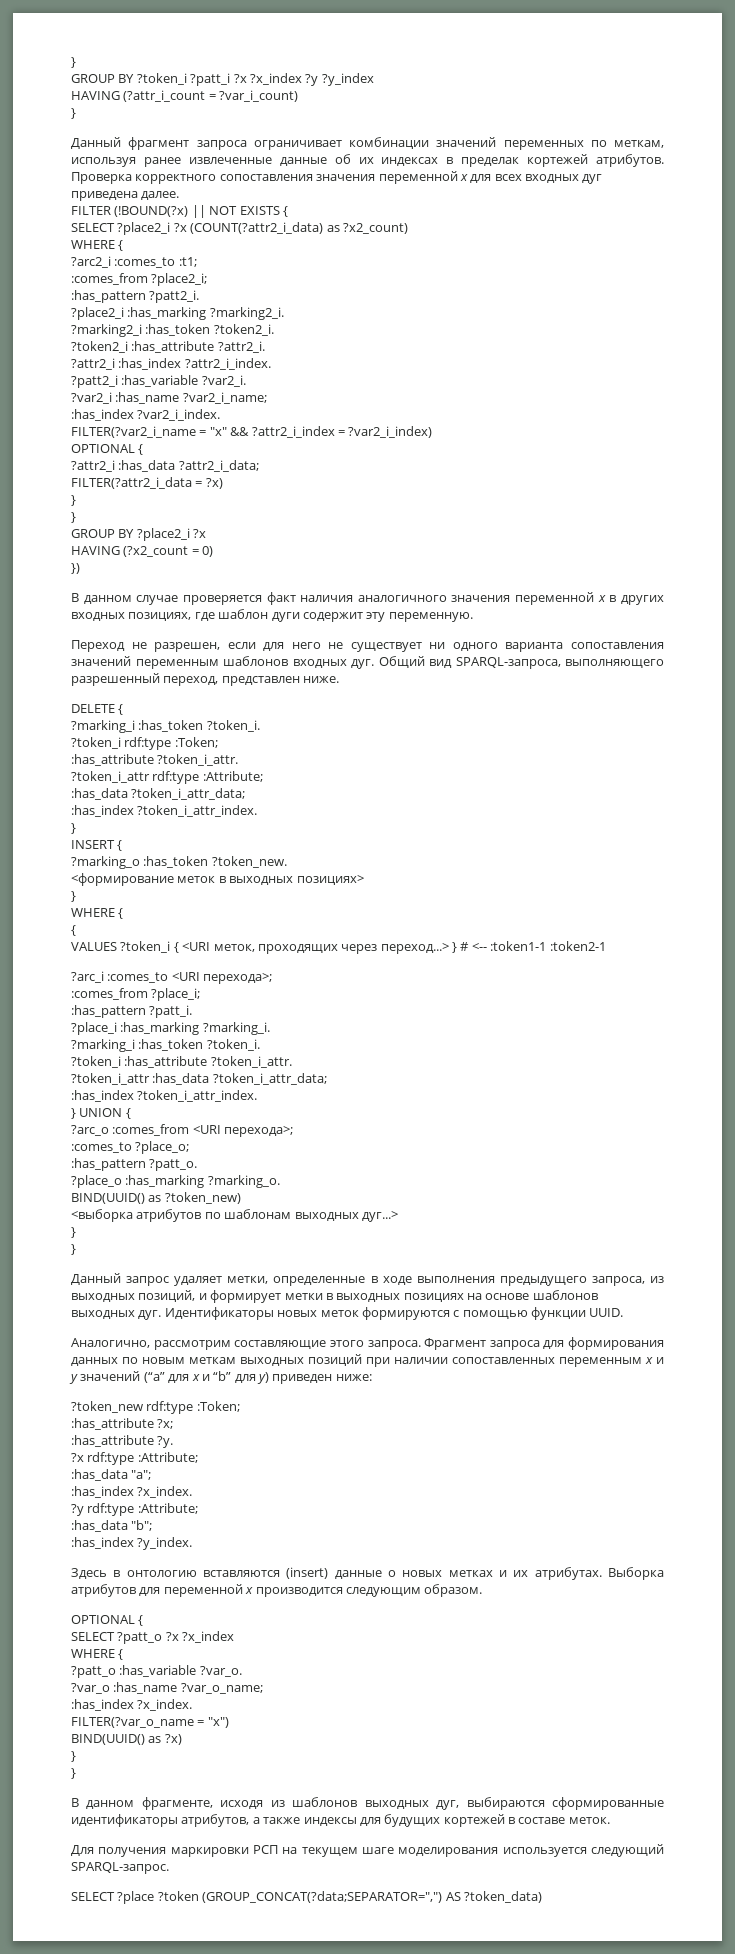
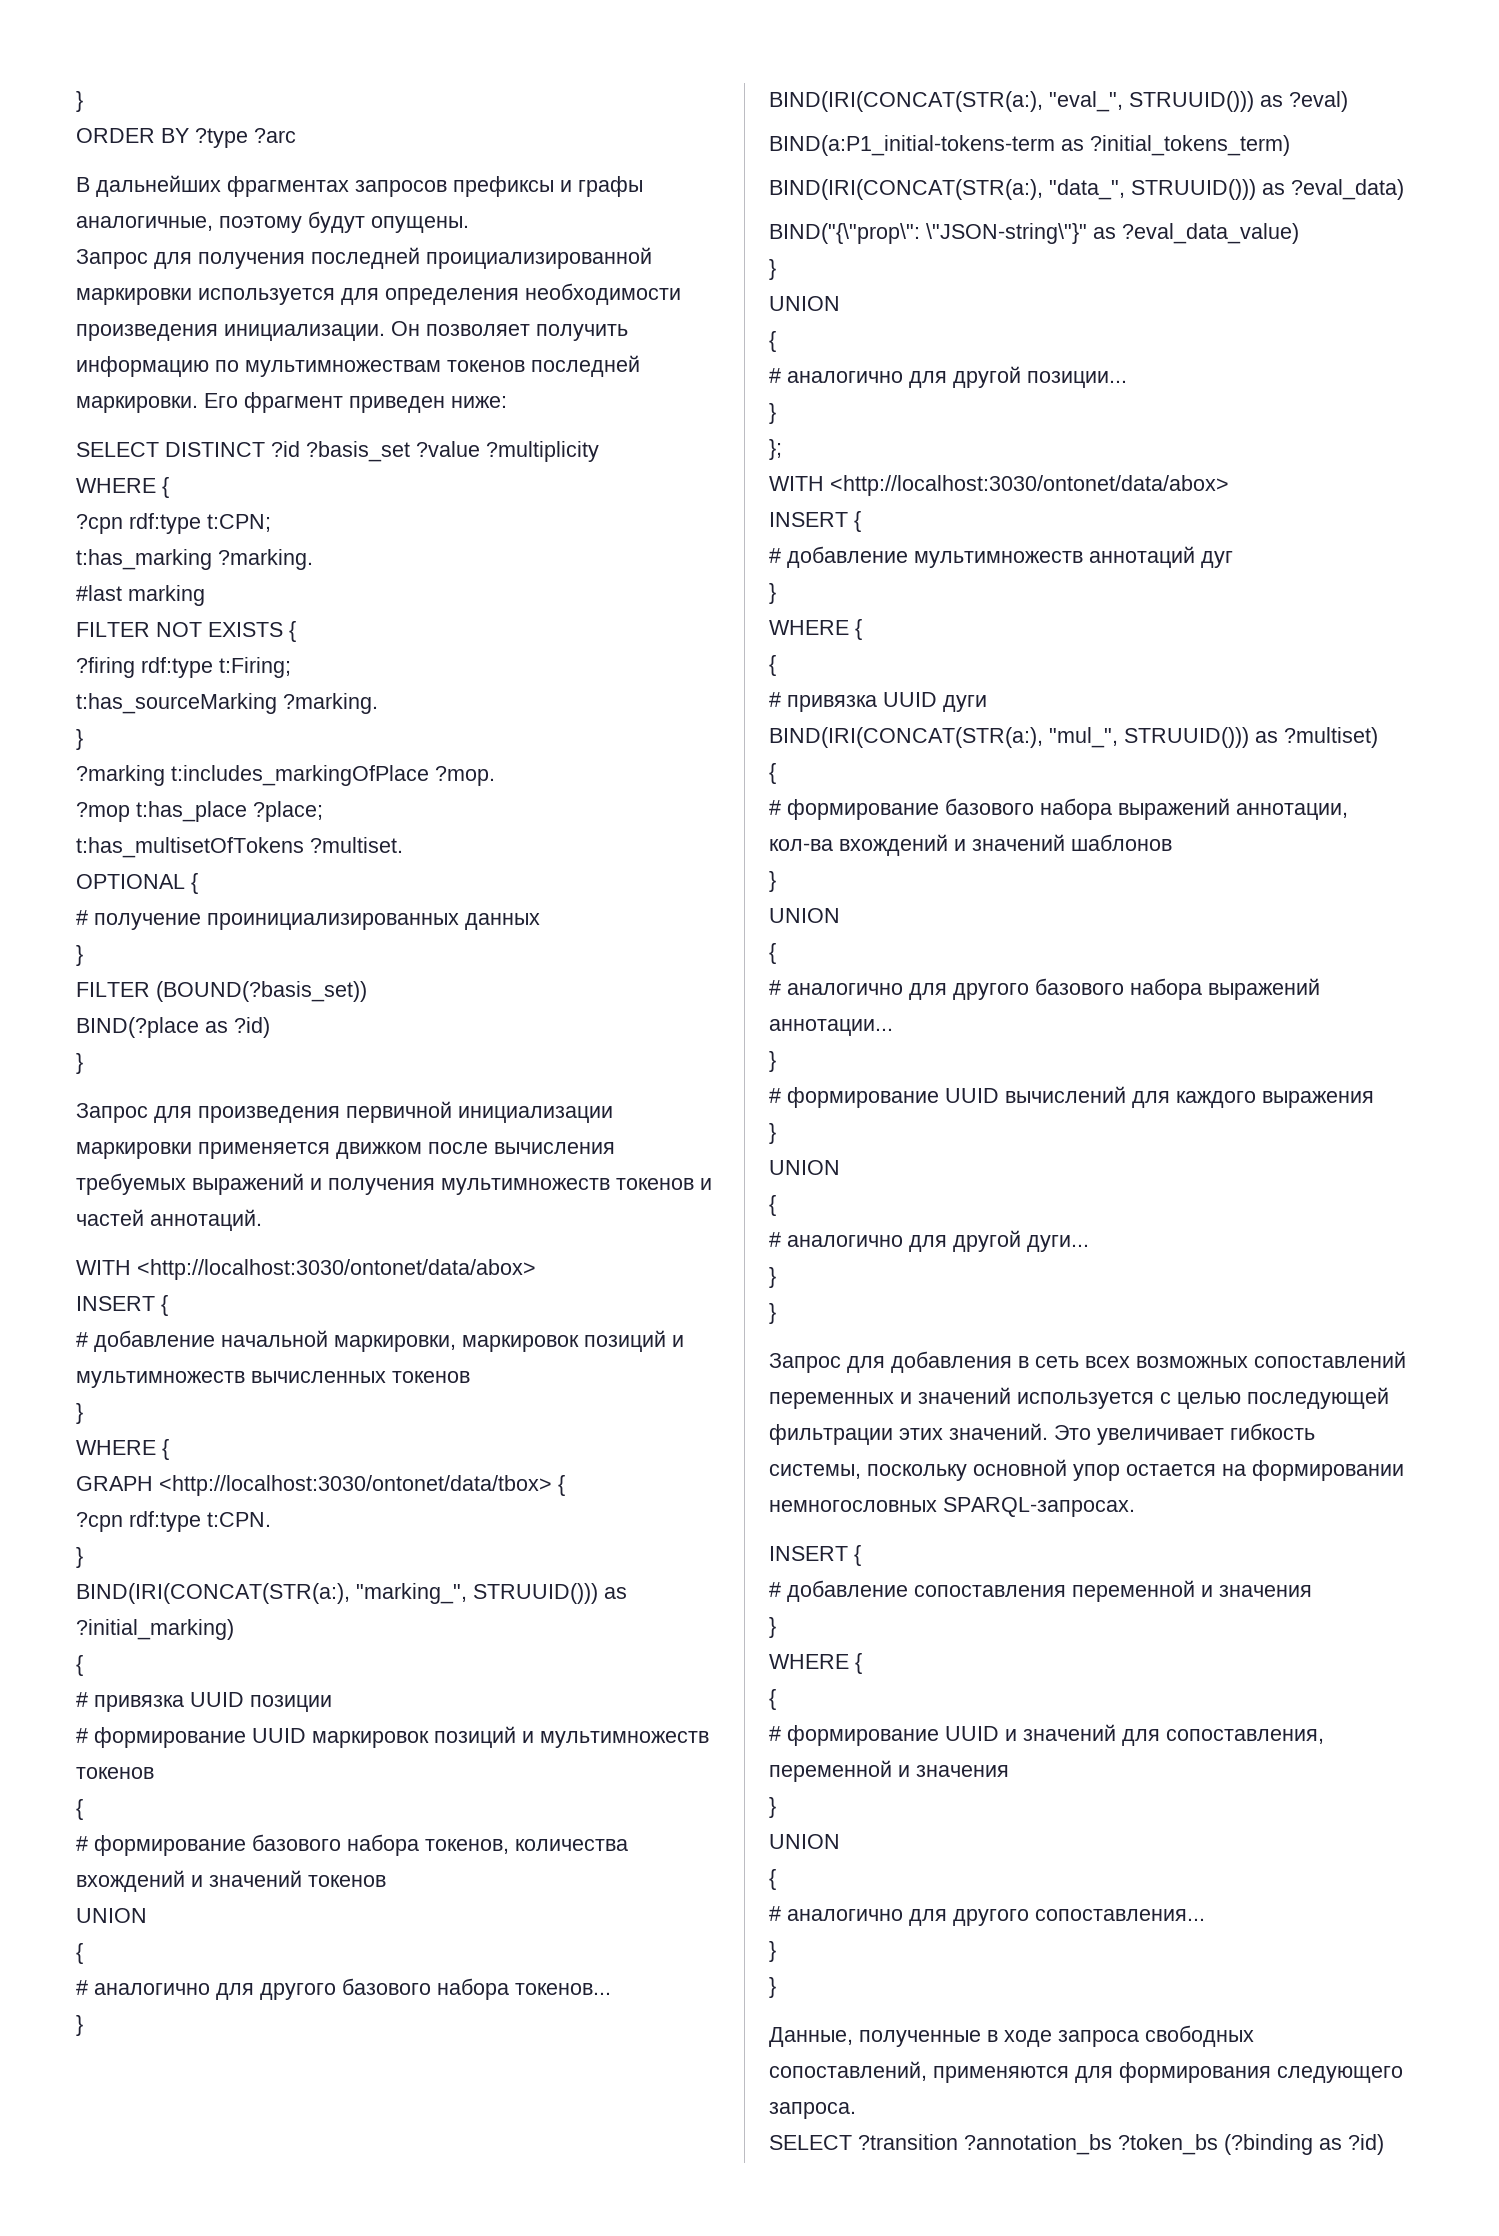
[71,57,76,68] [71,73,374,86] [71,90,299,102] [71,108,76,119] [71,137,664,150] [71,154,664,167] [71,171,603,184] [71,191,180,201] [71,205,206,218] } // GROUP BY ?token_i ?patt_i ?x ?x_index ?y ?y_index // HAVING (?attr_i_count = ?var_i_count) // } // Данный фрагмент запроса ограничивает комбинации значений переменных по меткам, используя ранее извлеченные данные об их индексах в пределак кортежей атрибутов. Проверка корректного сопоставления значения переменной x для всех входных дуг приведена далее. // FILTER (!BOUND(?x) || -> [76,91,83,112] [76,128,296,148] [76,175,643,197] [76,211,469,233] [76,247,652,269] [76,283,681,305] [76,321,628,341] [76,355,640,377] [76,392,507,413] [76,441,599,462] [76,477,169,498] [76,513,271,534] [76,549,313,570] [76,585,205,606] [76,622,150,637] } // ORDER BY ?type ?arc // В дальнейших фрагментах запросов префиксы и графы аналогичные, поэтому будут опущены. // Запрос для получения последней проициализированной маркировки используется для определения необходимости произведения инициализации. Он позволяет получить информацию по мультимножествам токенов последней маркировки. Его фрагмент приведен ниже: // SELECT DISTINCT ?id ?basis_set ?value ?multiplicity // WHERE { // ?cpn rdf:type t:CPN; // t:has_marking ?marking. // #last marking // FILTER
[71,222,408,235] [71,240,124,251] [71,256,197,268] [71,273,208,286] [71,290,200,303] [71,307,284,320] [71,324,274,337] [71,341,265,353] [71,358,271,370] [71,375,246,388] [71,392,267,404] [71,409,221,421] [71,426,433,438] [71,444,144,455] [71,460,259,472] [71,477,223,489] [71,495,76,506] [71,512,76,523] [71,528,207,541] [71,546,214,557] [71,563,80,574] [71,592,664,605] [71,609,473,622] [71,640,664,652] [71,656,664,669] [71,673,340,686] [71,704,124,715] [71,720,260,733] [71,737,218,750] [71,754,239,766] [71,771,263,784] [71,788,246,800] [71,805,258,817] [71,823,76,834] [71,840,123,851] [71,856,287,869] [71,873,364,886] [71,891,76,902] [71,908,124,919] [71,925,76,936] [71,941,606,954] [71,971,273,984] [71,988,201,1001] [71,1005,193,1018] [71,1022,270,1035] [71,1039,260,1052] [71,1056,292,1068] [71,1073,327,1085] [71,1090,258,1102] [71,1108,131,1119] [71,1124,294,1137] [71,1141,190,1154] [71,1158,198,1171] [71,1175,280,1188] [71,1192,241,1204] [71,1209,398,1222] [71,1227,76,1238] [71,1244,76,1255] [71,1273,665,1286] [71,1290,598,1303] [71,1307,624,1320] [71,1337,664,1350] [71,1354,664,1367] [69,1371,372,1384] [71,1401,240,1414] [71,1418,174,1430] [71,1435,174,1448] [71,1452,198,1465] [71,1469,152,1481] [71,1486,193,1498] [71,1503,198,1516] [71,1520,153,1532] [71,1537,193,1550] [71,1567,664,1580] [71,1584,483,1597] [71,1615,144,1626] [71,1631,235,1644] [71,1649,124,1660] [71,1665,242,1678] [71,1682,263,1694] [71,1699,193,1711] [71,1717,229,1728] [71,1734,182,1745] [71,1751,76,1762] [71,1768,76,1779] [71,1797,665,1810] [71,1814,610,1827] [71,1844,664,1857] [71,1862,169,1874] [71,1891,542,1904] SELECT ?place2_i ?x (COUNT(?attr2_i_data) as ?x2_count) // WHERE { // ?arc2_i :comes_to :t1; // :comes_from ?place2_i; // :has_pattern ?patt2_i. // ?place2_i :has_marking ?marking2_i. // ?marking2_i :has_token ?token2_i. // ?token2_i :has_attribute ?attr2_i. // ?attr2_i :has_index ?attr2_i_index. // ?patt2_i :has_variable ?var2_i. // ?var2_i :has_name ?var2_i_name; // :has_index ?var2_i_index. // FILTER(?var2_i_name = "x" && ?attr2_i_index = ?var2_i_index) // OPTIONAL { // ?attr2_i :has_data ?attr2_i_data; // FILTER(?attr2_i_data = ?x) // } // } // GROUP BY ?place2_i ?x // HAVING (?x2_count = 0) // }) // В данном случае проверяется факт наличия аналогичного значения переменной x в других входных позициях, где шаблон дуги содержит эту переменную. // Переход не разрешен, если для него не существует ни одного варианта сопоставления значений переменным шаблонов входных дуг. Общий вид SPARQL-запроса, выполняющего разрешенный переход, представлен ниже. // DELETE { // ?marking_i :has_token ?token_i. // ?token_i rdf:type :Token; // :has_attribute ?token_i_attr. // ?token_i_attr rdf:type :Attribute; // :has_data ?token_i_attr_data; // :has_index ?token_i_attr_index. // } // INSERT { // ?marking_o :has_token ?token_new. // <формирование меток в выходных позициях> // } // WHERE { // { // VALUES ?token_i { <URI меток, проходящих через переход...> } # <-- :token1-1 :token2-1 // ?arc_i :comes_to <URI перехода>; // :comes_from ?place_i; // :has_pattern ?patt_i. // ?place_i :has_marking ?marking_i. // ?marking_i :has_token ?token_i. // ?token_i :has_attribute ?token_i_attr. // ?token_i_attr :has_data ?token_i_attr_data; // :has_index ?token_i_attr_index. // } UNION { // ?arc_o :comes_from <URI перехода>; // :comes_to ?place_o; // :has_pattern ?patt_o. // ?place_o :has_marking ?marking_o. // BIND(UUID() as ?token_new) // <выборка атрибутов по шаблонам выходных дуг...> // } // } // Данный запрос удаляет метки, определенные в ходе выполнения предыдущего запроса, из выходных позиций, и формирует метки в выходных позициях на основе шаблонов выходных дуг. Идентификаторы новых меток формируются с помощью функции UUID. // Аналогично, рассмотрим составляющие этого запроса. Фрагмент запроса для формирования данных по новым меткам выходных позиций при наличии сопоставленных переменным x и y значений (“a” для x и “b” для y) приведен ниже: // ?token_new rdf:type :Token; // :has_attribute ?x; // :has_attribute ?y. // ?x rdf:type :Attribute; // :has_data "a"; // :has_index ?x_index. // ?y rdf:type :Attribute; // :has_data "b"; // :has_index ?y_index. // Здесь в онтологию вставляются (insert) данные о новых метках и их атрибутах. Выборка атрибутов для переменной x производится следующим образом. // OPTIONAL { // SELECT ?patt_o ?x ?x_index // WHERE { // ?patt_o :has_variable ?var_o. // ?var_o :has_name ?var_o_name; // :has_index ?x_index. // FILTER(?var_o_name = "x") // BIND(UUID() as ?x) // } // } // В данном фрагменте, исходя из шаблонов выходных дуг, выбираются сформированные идентификаторы атрибутов, а также индексы для будущих кортежей в составе меток. // Для получения маркировки РСП на текущем шаге моделирования используется следующий SPARQL-запрос. // SELECT ?place ?token (GROUP_CONCAT(?data;SEPARATOR=",") AS ?token_data) -> [76,657,291,678] [76,693,378,714] [76,729,83,750] [76,765,495,786] [76,801,323,822] [76,837,403,858] [76,873,198,894] [76,910,540,930] [76,945,83,966] [76,981,367,1002] [76,1017,270,1038] [76,1053,83,1074] [76,1101,613,1123] [76,1142,615,1159] [76,1173,712,1195] [76,1209,262,1231] [76,1259,536,1280] [76,1295,168,1316] [76,1330,684,1352] [76,1371,470,1388] [76,1403,83,1424] [76,1439,169,1460] [76,1475,565,1496] [76,1511,271,1532] [76,1547,83,1568] [76,1583,627,1604] [76,1619,234,1640] [76,1655,83,1676] [76,1692,332,1712] [76,1726,709,1748] [76,1767,154,1779] [76,1799,83,1820] [76,1834,628,1856] [76,1870,386,1892] [76,1908,147,1923] [76,1943,83,1964] [76,1978,611,2000] [76,2015,83,2036] [769,91,1348,112] [769,135,1290,156] [769,179,1404,200] [769,223,1299,244] [769,259,776,280] [769,296,840,311] [769,331,776,352] [769,366,1127,388] [769,403,776,424] [769,439,782,460] [769,475,1229,496] [769,511,861,532] [769,546,1233,568] [769,583,776,604] [769,619,862,640] [769,655,776,676] [769,692,987,712] [769,727,1378,748] [769,763,776,784] [769,798,1348,820] [769,834,1172,856] [769,871,776,892] [769,908,840,923] [769,943,776,964] [769,978,1320,1000] [769,1019,893,1036] [769,1051,776,1072] [769,1086,1374,1108] [769,1123,776,1144] [769,1160,840,1175] [769,1195,776,1216] [769,1230,1089,1252] [769,1267,776,1288] [769,1303,776,1324] [769,1351,1406,1373] [769,1387,1389,1409] [769,1423,1315,1445] [769,1459,1404,1481] [769,1497,1135,1517] [769,1545,861,1566] [769,1580,1312,1602] [769,1617,776,1638] [769,1653,862,1674] [769,1689,776,1710] [769,1724,1324,1746] [769,1760,1009,1782] [769,1797,776,1818] [769,1834,840,1849] [769,1869,776,1890] [769,1906,1205,1926] [769,1941,776,1962] [769,1977,776,1998] [769,2025,1254,2047] [769,2061,1403,2083] [769,2102,856,2119] [769,2134,1384,2155] ?firing rdf:type t:Firing; // t:has_sourceMarking ?marking. // } // ?marking t:includes_markingOfPlace ?mop. // ?mop t:has_place ?place; // t:has_multisetOfTokens ?multiset. // OPTIONAL { // # получение проинициализированных данных // } // FILTER (BOUND(?basis_set)) // BIND(?place as ?id) // } // Запрос для произведения первичной инициализации маркировки применяется движком после вычисления требуемых выражений и получения мультимножеств токенов и частей аннотаций. // WITH <http://localhost:3030/ontonet/data/abox> // INSERT { // # добавление начальной маркировки, маркировок позиций и мультимножеств вычисленных токенов // } // WHERE { // GRAPH <http://localhost:3030/ontonet/data/tbox> { // ?cpn rdf:type t:CPN. // } // BIND(IRI(CONCAT(STR(a:), "marking_", STRUUID())) as ?initial_marking) // { // # привязка UUID позиции // # формирование UUID маркировок позиций и мультимножеств токенов // { // # формирование базового набора токенов, количества вхождений и значений токенов // UNION // { // # аналогично для другого базового набора токенов... // } // BIND(IRI(CONCAT(STR(a:), "eval_", STRUUID())) as ?eval) // BIND(a:P1_initial-tokens-term as ?initial_tokens_term) // BIND(IRI(CONCAT(STR(a:), "data_", STRUUID())) as ?eval_data) // BIND("{\"prop\": \"JSON-string\"}" as ?eval_data_value) // } // UNION // { // # аналогично для другой позиции... // } // }; // WITH <http://localhost:3030/ontonet/data/abox> // INSERT { // # добавление мультимножеств аннотаций дуг // } // WHERE { // { // # привязка UUID дуги // BIND(IRI(CONCAT(STR(a:), "mul_", STRUUID())) as ?multiset) // { // # формирование базового набора выражений аннотации, кол-ва вхождений и значений шаблонов // } // UNION // { // # аналогично для другого базового набора выражений аннотации... // } // # формирование UUID вычислений для каждого выражения // } // UNION // { // # аналогично для другой дуги... // } // } // Запрос для добавления в сеть всех возможных сопоставлений переменных и значений используется с целью последующей фильтрации этих значений. Это увеличивает гибкость системы, поскольку основной упор остается на формировании немногословных SPARQL-запросах. // INSERT { // # добавление сопоставления переменной и значения // } // WHERE { // { // # формирование UUID и значений для сопоставления, переменной и значения // } // UNION // { // # аналогично для другого сопоставления... // } // } // Данные, полученные в ходе запроса свободных сопоставлений, применяются для формирования следующего запроса. // SELECT ?transition ?annotation_bs ?token_bs (?binding as ?id)

